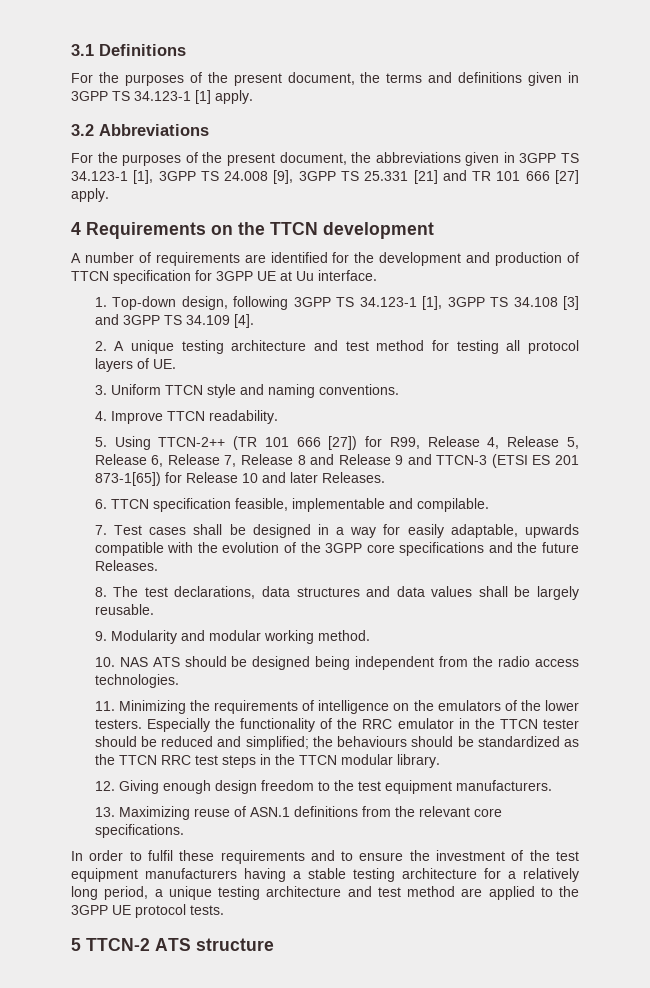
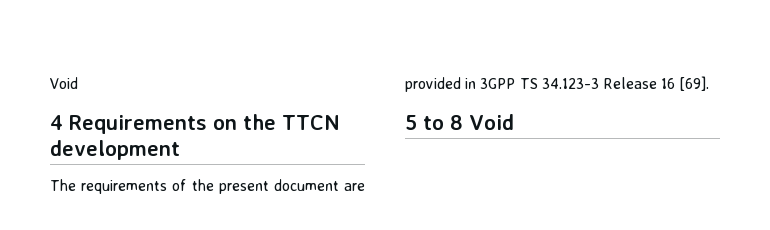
[71,44,186,56] [71,72,580,86] [71,90,253,104] [71,124,209,136] [71,152,579,166] [71,170,579,184] [71,188,109,202] 3.1 Definitions // For the purposes of the present document, the terms and definitions given in 3GPP TS 34.123-1 [1] apply. // 3.2 Abbreviations // For the purposes of the present document, the abbreviations given in 3GPP TS 34.123-1 [1], 3GPP TS 24.008 [9], 3GPP TS 25.331 [21] and TR 101 666 [27] apply. -> [50,77,78,89] Void
[71,252,580,266] [71,270,377,284] [94,296,579,310] [94,314,254,328] [94,340,579,354] [94,358,176,372] [94,384,399,398] [94,410,278,424] [94,436,580,450] [94,454,580,468] [94,472,385,486] [94,498,489,512] [94,524,579,538] [94,542,579,556] [94,560,158,571] [94,586,579,600] [94,604,154,615] [94,630,370,644] [94,656,579,670] [94,674,179,688] [94,700,580,714] [94,718,580,732] [94,736,579,750] [94,754,440,768] [94,780,552,794] [94,806,502,820] [94,824,184,838] [71,850,580,864] [71,868,579,882] [71,886,579,900] [71,904,224,918] [71,938,274,951] A number of requirements are identified for the development and production of TTCN specification for 3GPP UE at Uu interface. // 1. Top-down design, following 3GPP TS 34.123-1 [1], 3GPP TS 34.108 [3] and 3GPP TS 34.109 [4]. // 2. A unique testing architecture and test method for testing all protocol layers of UE. // 3. Uniform TTCN style and naming conventions. // 4. Improve TTCN readability. // 5. Using TTCN-2++ (TR 101 666 [27]) for R99, Release 4, Release 5, Release 6, Release 7, Release 8 and Release 9 and TTCN-3 (ETSI ES 201 873-1[65]) for Release 10 and later Releases. // 6. TTCN specification feasible, implementable and compilable. // 7. Test cases shall be designed in a way for easily adaptable, upwards compatible with the evolution of the 3GPP core specifications and the future Releases. // 8. The test declarations, data structures and data values shall be largely reusable. // 9. Modularity and modular working method. // 10. NAS ATS should be designed being independent from the radio access technologies. // 11. Minimizing the requirements of intelligence on the emulators of the lower testers. Especially the functionality of the RRC emulator in the TTCN tester should be reduced and simplified; the behaviours should be standardized as the TTCN RRC test steps in the TTCN modular library. // 12. Giving enough design freedom to the test equipment manufacturers. // 13. Maximizing reuse of ASN.1 definitions from the relevant core specifications. // In order to fulfil these requirements and to ensure the investment of the test equipment manufacturers having a stable testing architecture for a relatively long period, a unique testing architecture and test method are applied to the 3GPP UE protocol tests. // 5 TTCN-2 ATS structure -> [50,179,365,194] [405,76,710,92] [405,114,514,130] The requirements of the present document are provided in 3GPP TS 34.123-3 Release 16 [69]. // 5 to 8 Void

